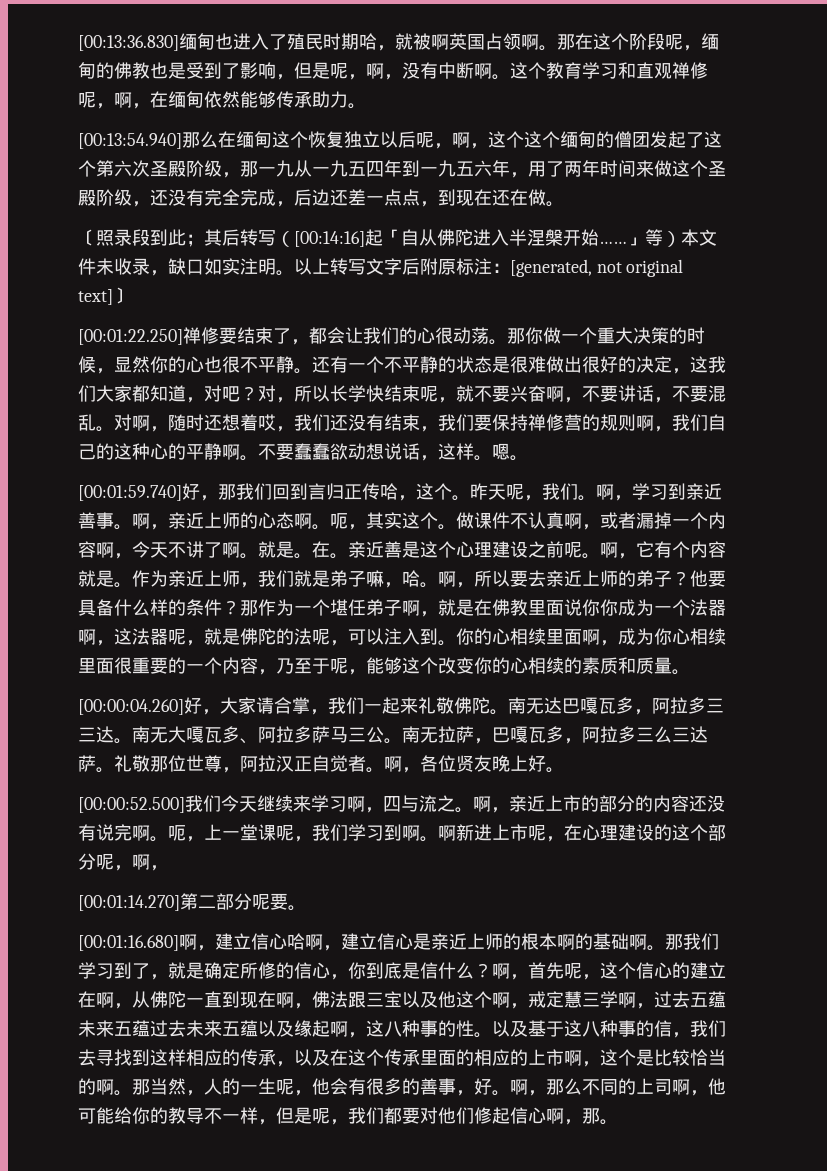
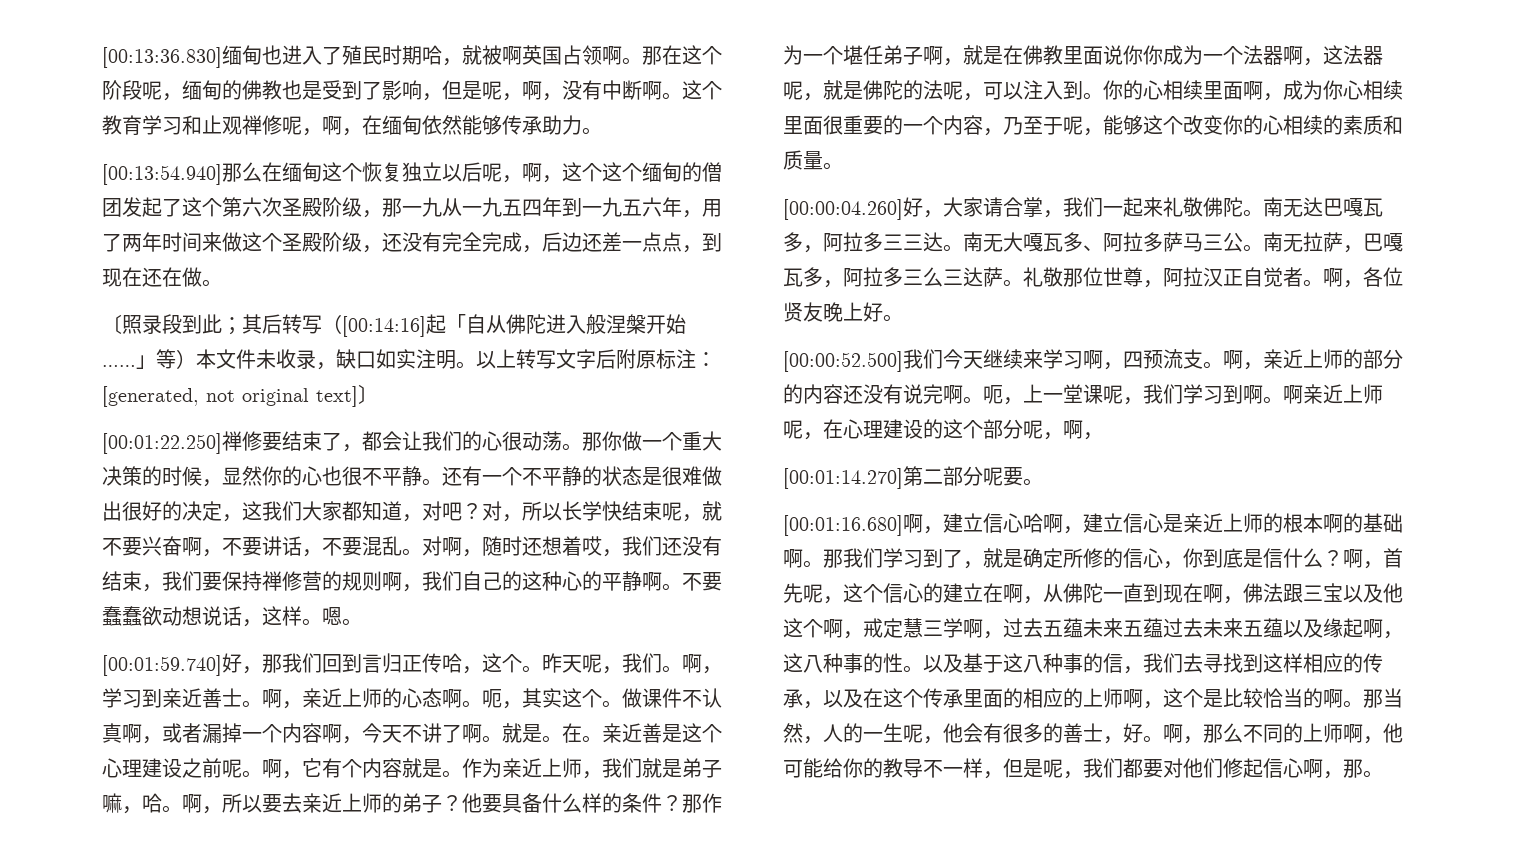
[636,62,654,79] 直 -> [202,115,222,134] 止
[509,229,527,246] 半 -> [586,314,606,334] 般
[96,512,114,529] 事 -> [222,688,242,707] 士
[401,795,581,813] 与流之。啊，亲近上市 -> [1143,349,1343,370] 预流支。啊，亲近上师
[456,824,528,841] 新进上市 -> [1303,384,1383,404] 亲近上师
[546,1049,564,1066] 市 -> [1103,688,1123,708] 师
[438,1078,456,1095] 事 -> [1083,723,1103,742] 士
[654,1079,672,1095] 司 -> [1323,723,1343,743] 师

